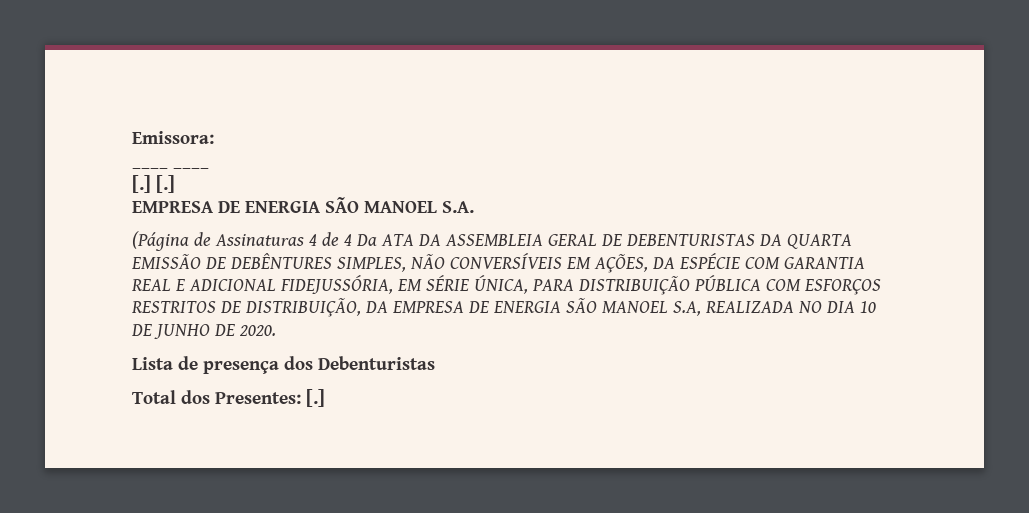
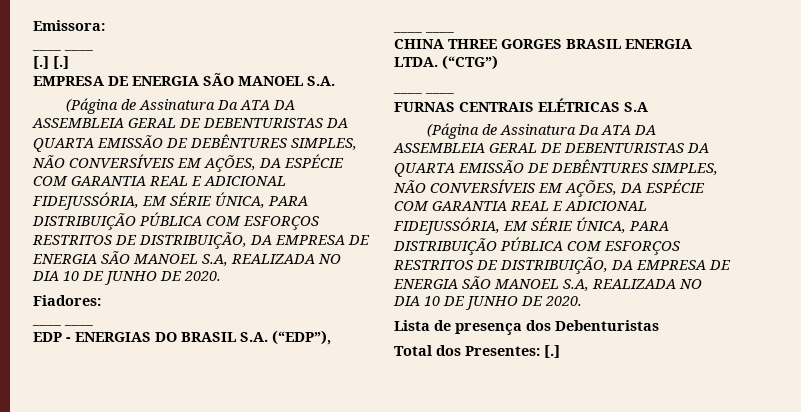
[214,232,352,246] Assinaturas 4 de 4 -> [139,99,296,110] [32,118,348,128] [33,134,357,152] [32,154,344,172] [33,176,286,186] [32,192,308,210] [32,212,320,230] [32,232,370,249] [32,251,341,266] [32,271,221,285] [33,295,101,306] [32,324,93,326] [33,330,331,345] [393,31,454,33] [394,39,692,49] [394,55,498,70] [393,92,454,94] [394,98,648,112] [427,123,577,139] Assinatura Da ATA DA ASSEMBLEIA GERAL DE DEBENTURISTAS DA QUARTA EMISSÃO DE DEBÊNTURES SIMPLES, NÃO CONVERSÍVEIS EM AÇÕES, DA ESPÉCIE COM GARANTIA REAL E ADICIONAL FIDEJUSSÓRIA, EM SÉRIE ÚNICA, PARA DISTRIBUIÇÃO PÚBLICA COM ESFORÇOS RESTRITOS DE DISTRIBUIÇÃO, DA EMPRESA DE ENERGIA SÃO MANOEL S.A, REALIZADA NO DIA 10 DE JUNHO DE 2020. // Fiadores: // ____ ____ // EDP - ENERGIAS DO BRASIL S.A. (“EDP”), // ____ ____ // CHINA THREE GORGES BRASIL ENERGIA LTDA. (“CTG”) // ____ ____ // FURNAS CENTRAIS ELÉTRICAS S.A // (Página de Assinatura

